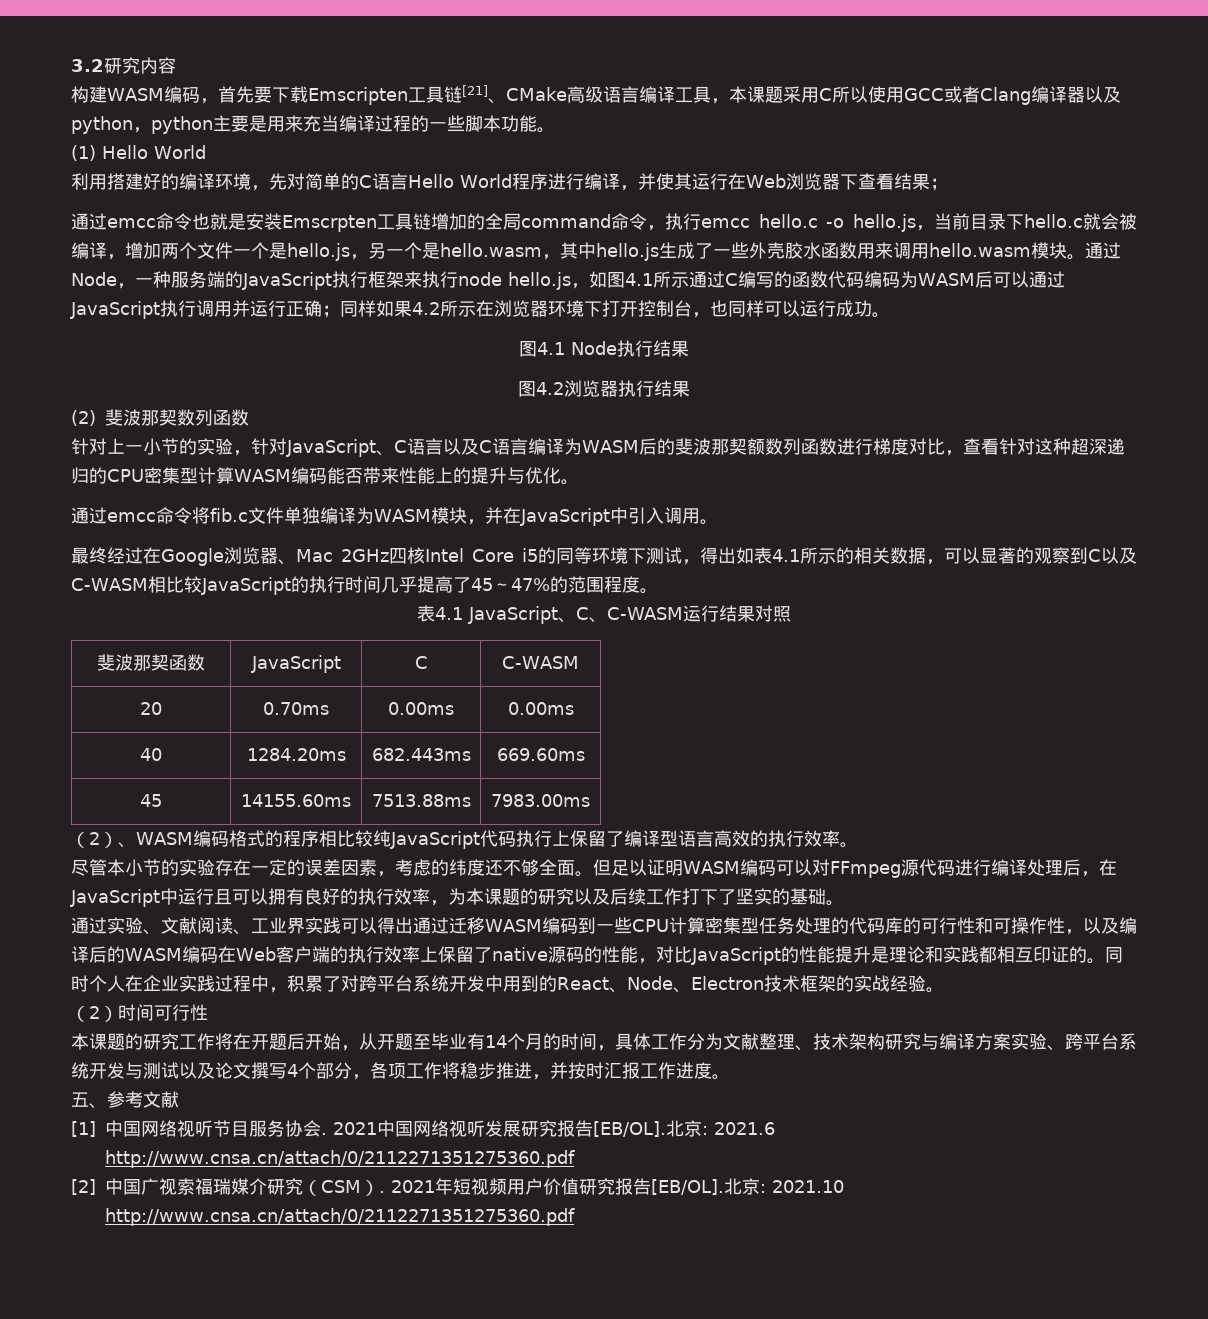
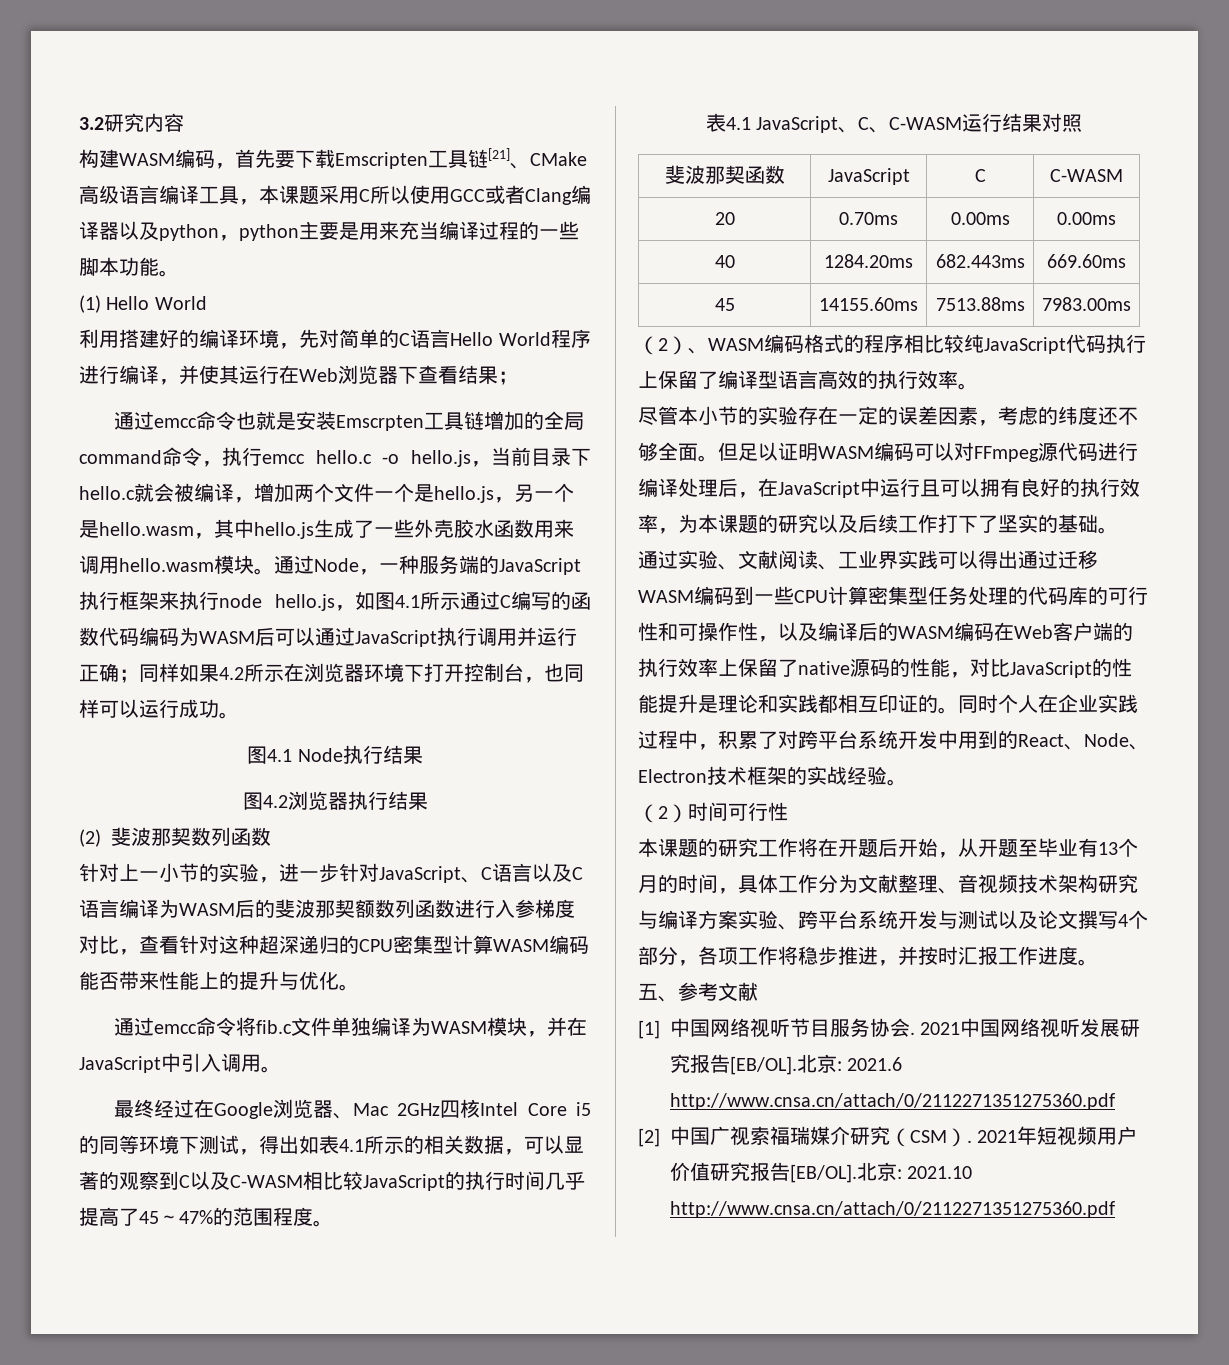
(251, 453) none -> [279,863,339,883] 进一步
(873, 446) none -> [495,899,535,918] 入参
[485,1035,507,1048] 14 -> [1098,842,1118,855] 13
(813, 1048) none -> [958,874,1018,894] 音视频

